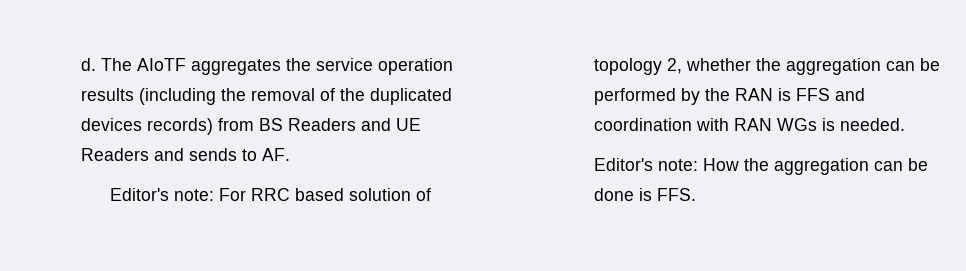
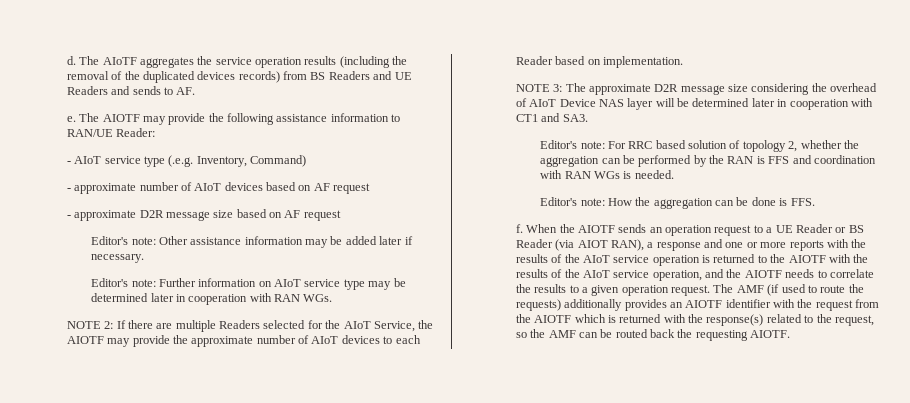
(291, 154) none -> [66,113,401,125] [66,128,156,137] [66,155,307,167] [66,182,371,194] [66,209,341,221] [91,236,413,248] [91,254,145,263] [91,278,406,290] [91,293,333,305] [66,320,434,332] [66,335,421,347] [515,56,683,68] [515,83,878,95] [515,98,873,110] [515,113,588,122] // e. The AIOTF may provide the following assistance information to RAN/UE Reader: // - AIoT service type (.e.g. Inventory, Command) // - approximate number of AIoT devices based on AF request // - approximate D2R message size based on AF request // Editor's note: Other assistance information may be added later if necessary. // Editor's note: Further information on AIoT service type may be determined later in cooperation with RAN WGs. // NOTE 2: If there are multiple Readers selected for the AIoT Service, the AIOTF may provide the approximate number of AIoT devices to each Reader based on implementation. // NOTE 3: The approximate D2R message size considering the overhead of AIoT Device NAS layer will be determined later in cooperation with CT1 and SA3.
(696, 194) none -> [515,224,864,236] [515,239,867,251] [515,254,869,266] [515,269,874,281] [515,284,864,296] [515,299,880,311] [515,314,874,326] [515,329,791,341] // f. When the AIOTF sends an operation request to a UE Reader or BS Reader (via AIOT RAN), a response and one or more reports with the results of the AIoT service operation is returned to the AIOTF with the results of the AIoT service operation, and the AIOTF needs to correlate the results to a given operation request. The AMF (if used to route the requests) additionally provides an AIOTF identifier with the request from the AIOTF which is returned with the response(s) related to the request, so the AMF can be routed back the requesting AIOTF.

